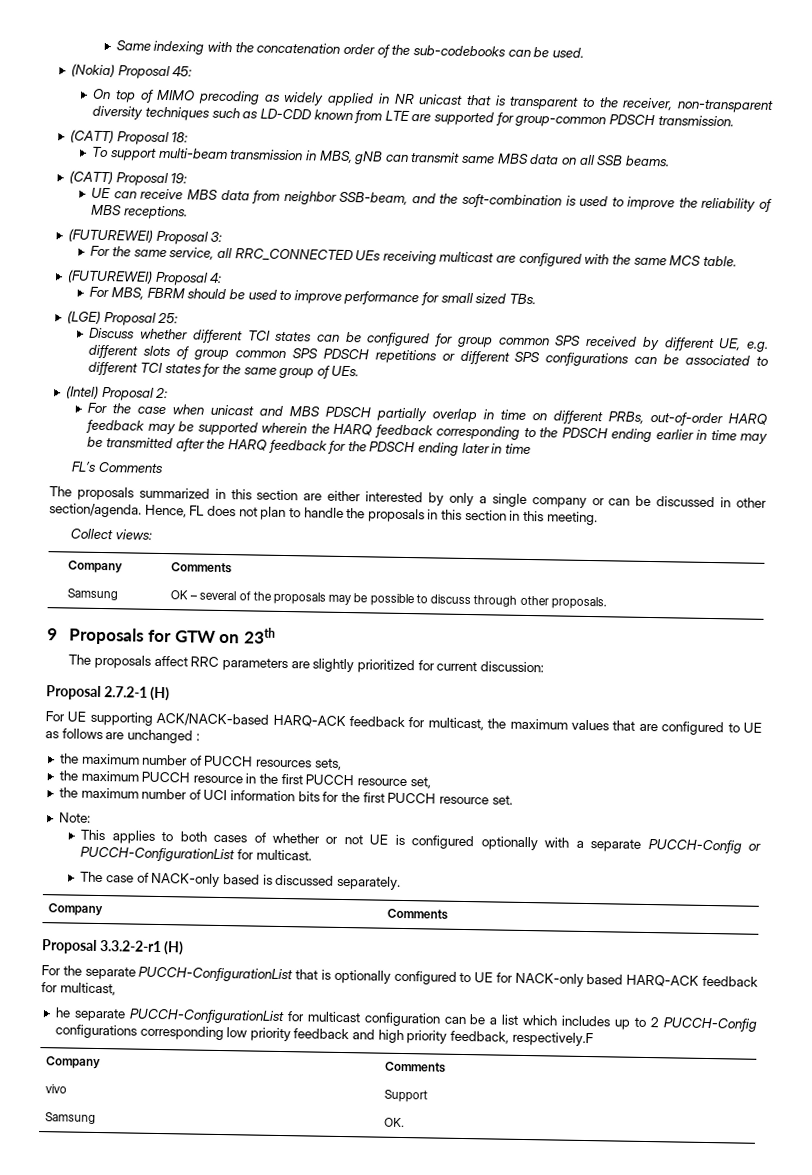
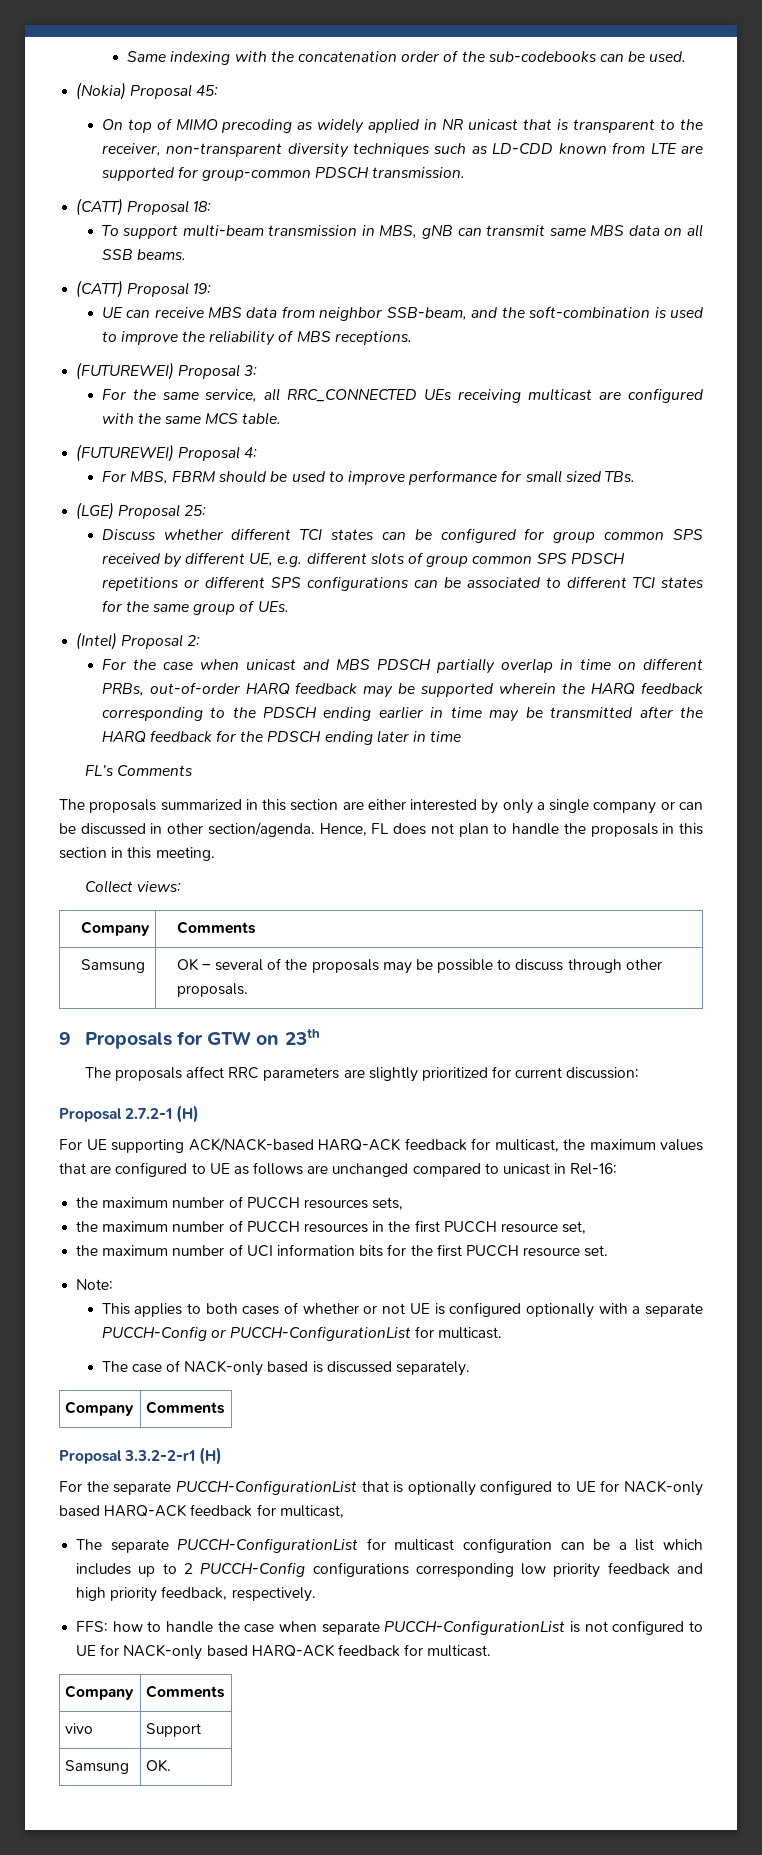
[195,733,200,741] : -> [412,1163,618,1177] compared to unicast in Rel-16:
[141,771,243,784] PUCCH resource -> [172,1220,368,1233] number of PUCCH resources
[54,1007,71,1018] he -> [76,1539,103,1550] The
[511,1031,594,1047] respectively.F -> [231,1587,316,1602] [76,1620,704,1635] [76,1644,492,1660] respectively. // FFS: how to handle the case when separate PUCCH-ConfigurationList is not configured to UE for NACK-only based HARQ-ACK feedback for multicast.

